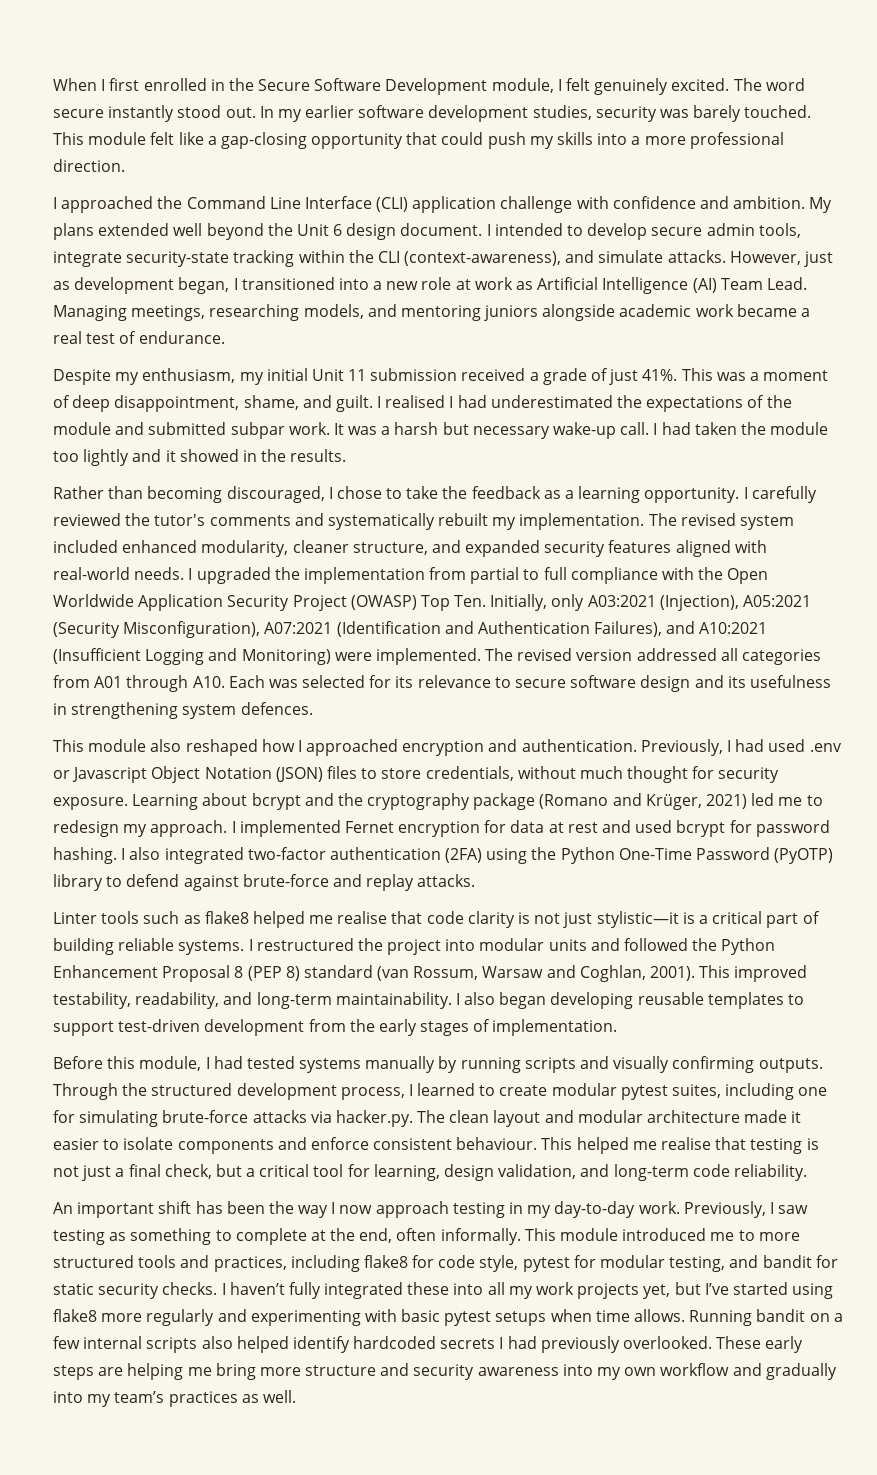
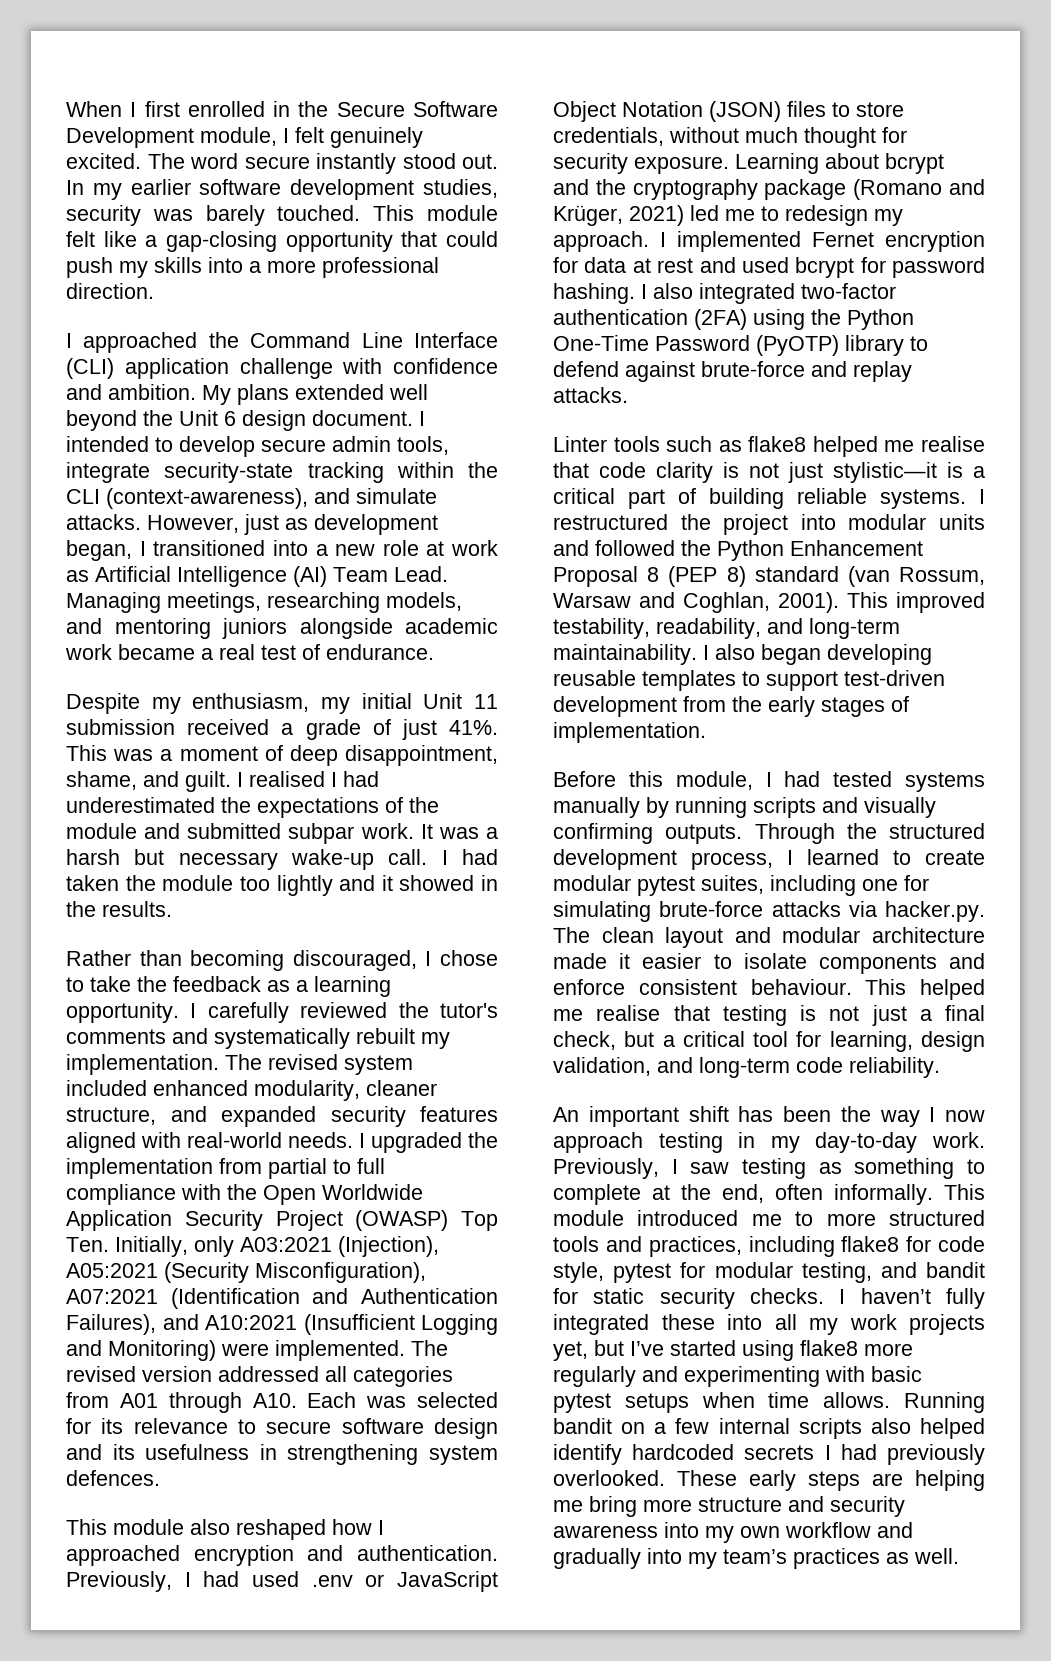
[72,767,148,783] Javascript -> [397,1571,498,1592] JavaScript

